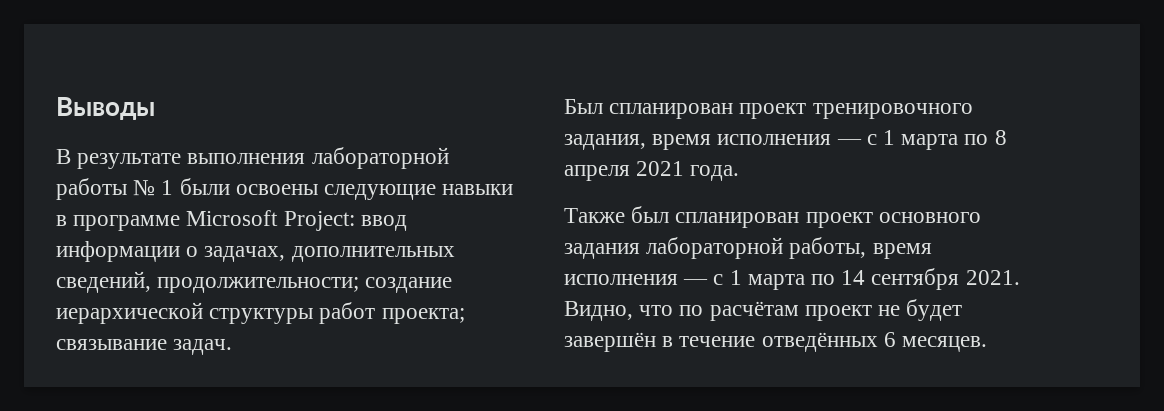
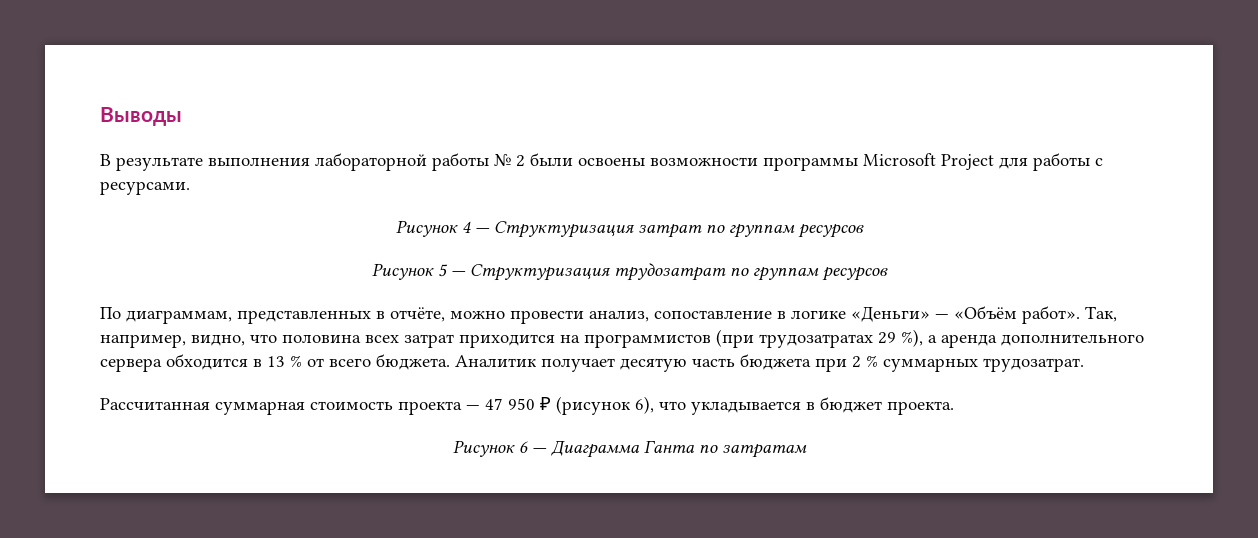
[161,180,174,195] 1 -> [516,155,525,167] 2
[324,184,514,200] [56,210,407,231] [56,241,455,262] [56,271,453,293] [56,302,465,324] [56,339,233,355] [564,99,973,119] [564,130,1007,150] [564,161,740,181] [564,206,981,228] [564,237,932,259] [564,268,1020,290] [564,299,963,321] [564,332,988,352] следующие навыки в программе Microsoft Project: ввод информации о задачах, дополнительных сведений, продолжительности; создание иерархической структуры работ проекта; связывание задач. // Был спланирован проект тренировочного задания, время исполнения — с 1 марта по 8 апреля 2021 года. // Также был спланирован проект основного задания лабораторной работы, время исполнения — с 1 марта по 14 сентября 2021. Видно, что по расчётам проект не будет завершён в течение отведённых 6 месяцев. -> [650,153,1103,171] [100,181,190,195] [395,220,864,238] [371,263,888,281] [100,306,1117,324] [100,329,1144,348] [100,354,1084,372] [100,396,954,415] [452,440,807,458] возможности программы Microsoft Project для работы с ресурсами. // Рисунок 4 — Структуризация затрат по группам ресурсов // Рисунок 5 — Структуризация трудозатрат по группам ресурсов // По диаграммам, представленных в отчёте, можно провести анализ, сопоставление в логике «Деньги» — «Объём работ». Так, например, видно, что половина всех затрат приходится на программистов (при трудозатратах 29 %), а аренда дополнительного сервера обходится в 13 % от всего бюджета. Аналитик получает десятую часть бюджета при 2 % суммарных трудозатрат. // Рассчитанная суммарная стоимость проекта — 47 950 ₽ (рисунок 6), что укладывается в бюджет проекта. // Рисунок 6 — Диаграмма Ганта по затратам

